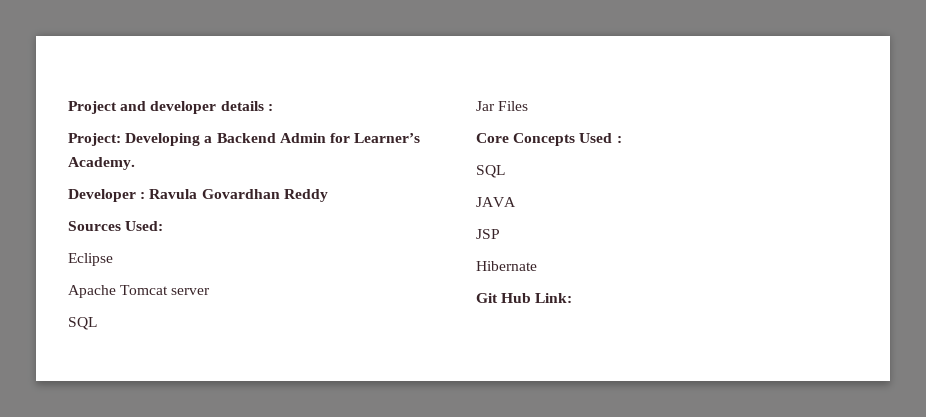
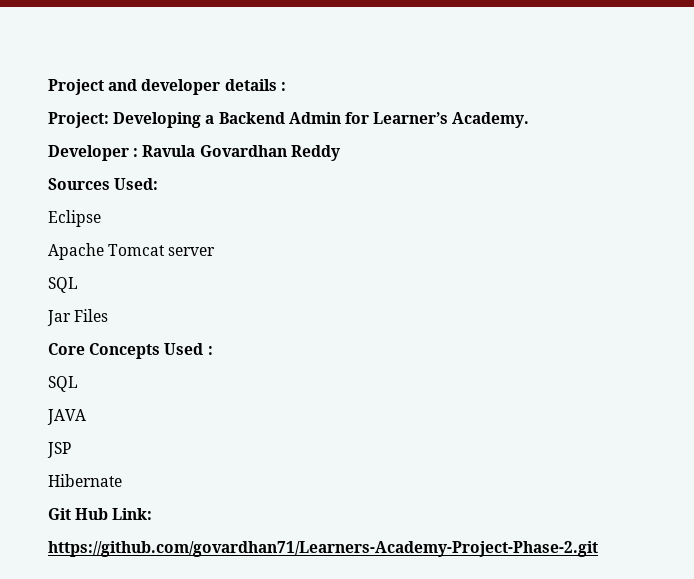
(573, 298) none -> [48,541,598,557] // https://github.com/govardhan71/Learners-Academy-Project-Phase-2.git

